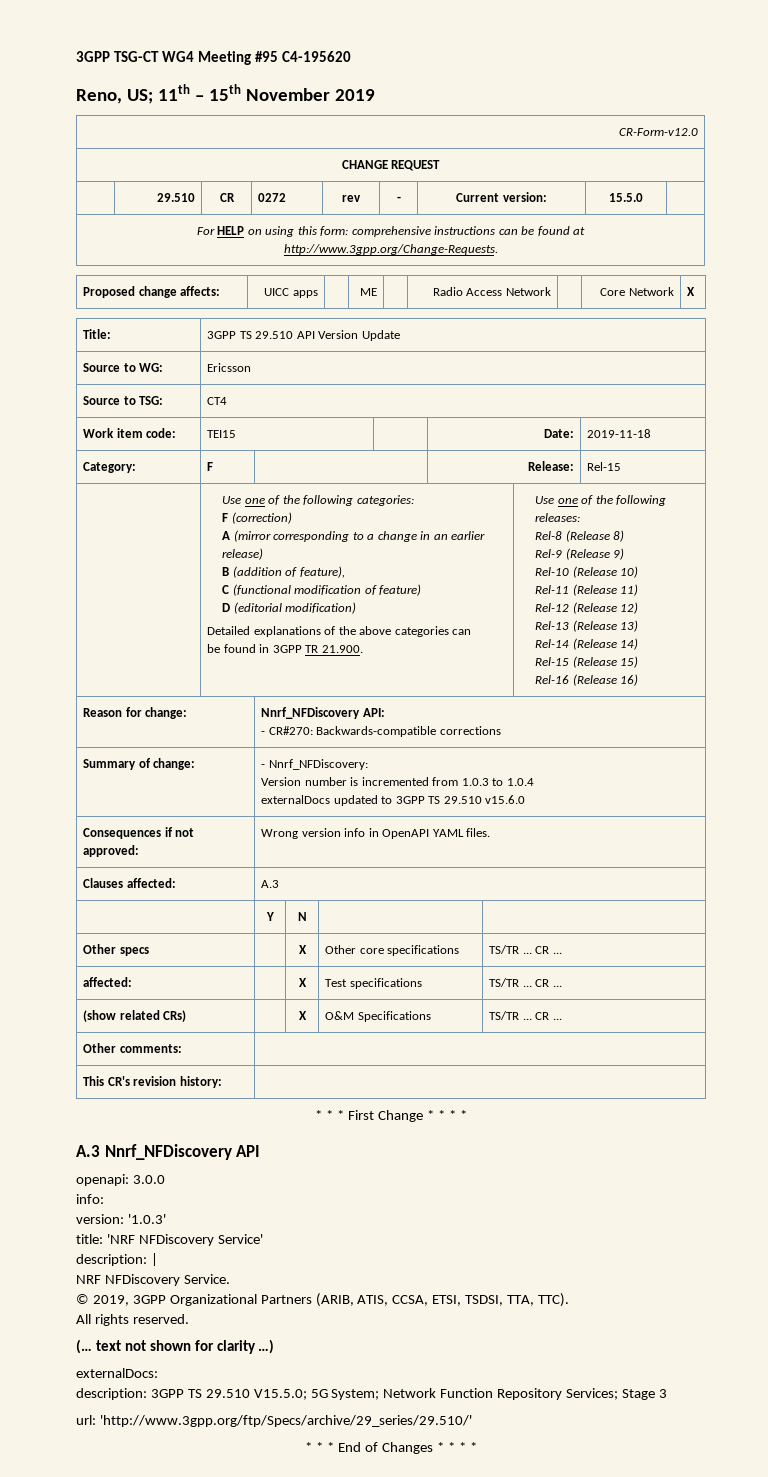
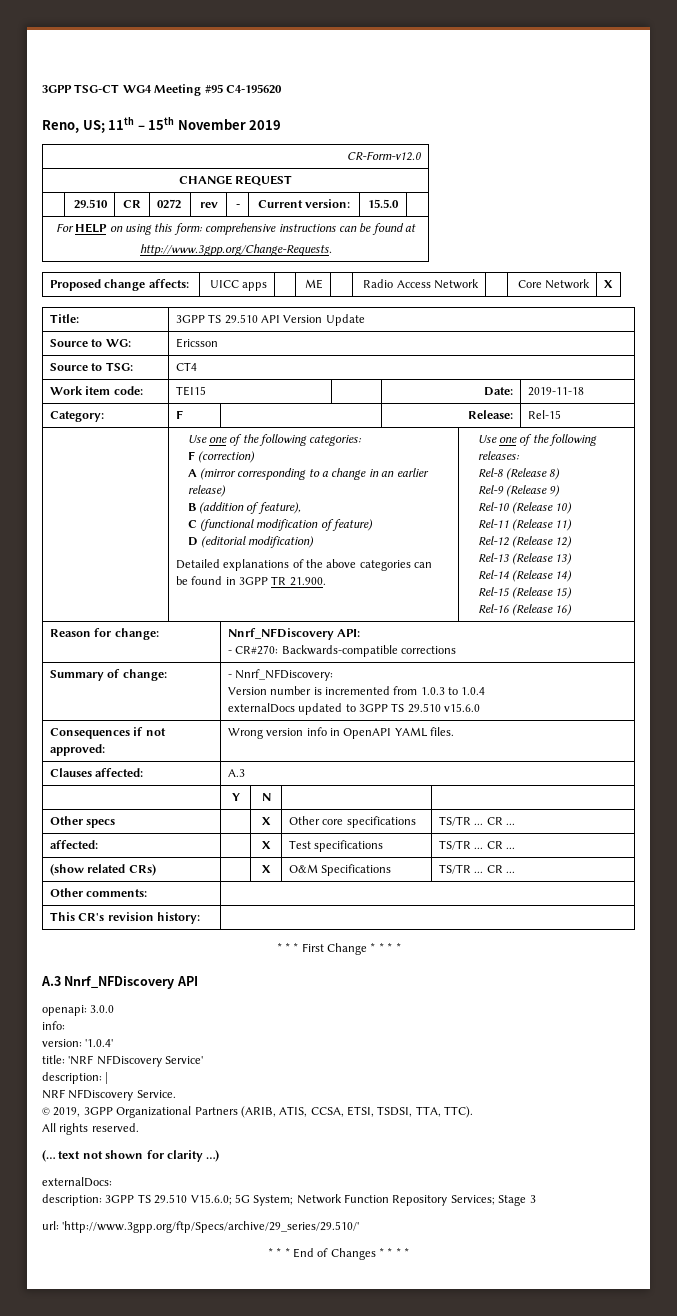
[127,1214,166,1224] '1.0.3' -> [85,1039,114,1047] '1.0.4'
[253,1389,307,1400] V15.5.0; -> [190,1194,232,1205] V15.6.0;

